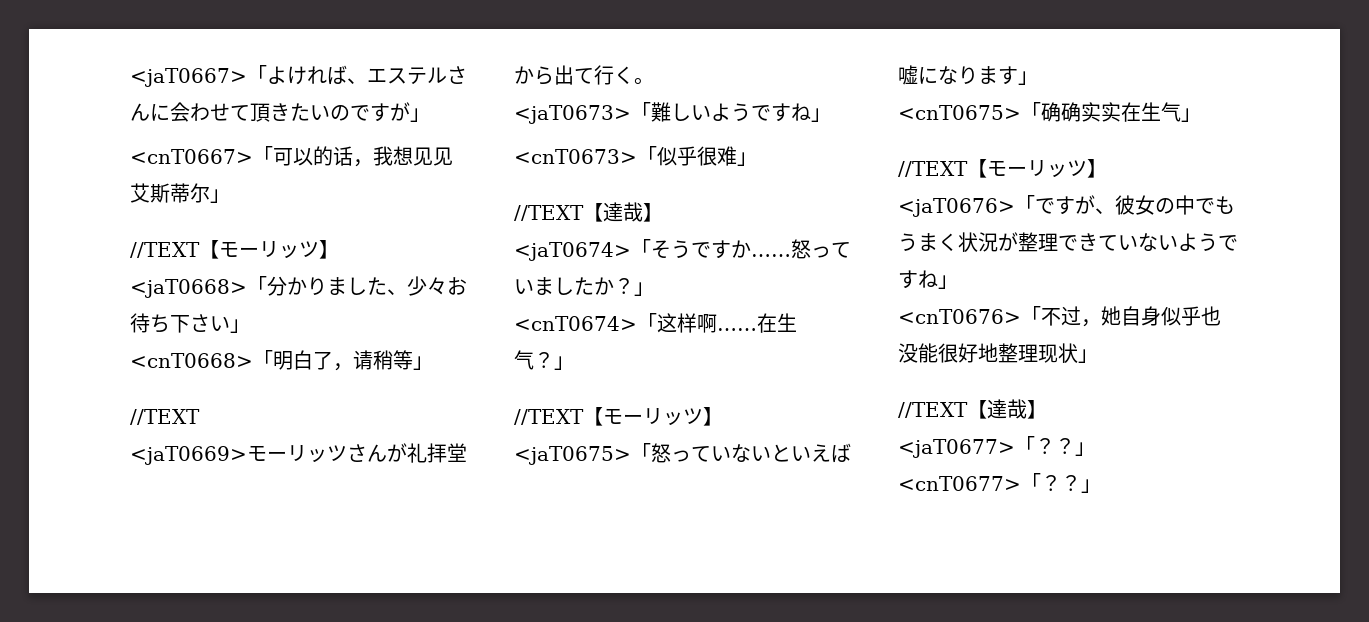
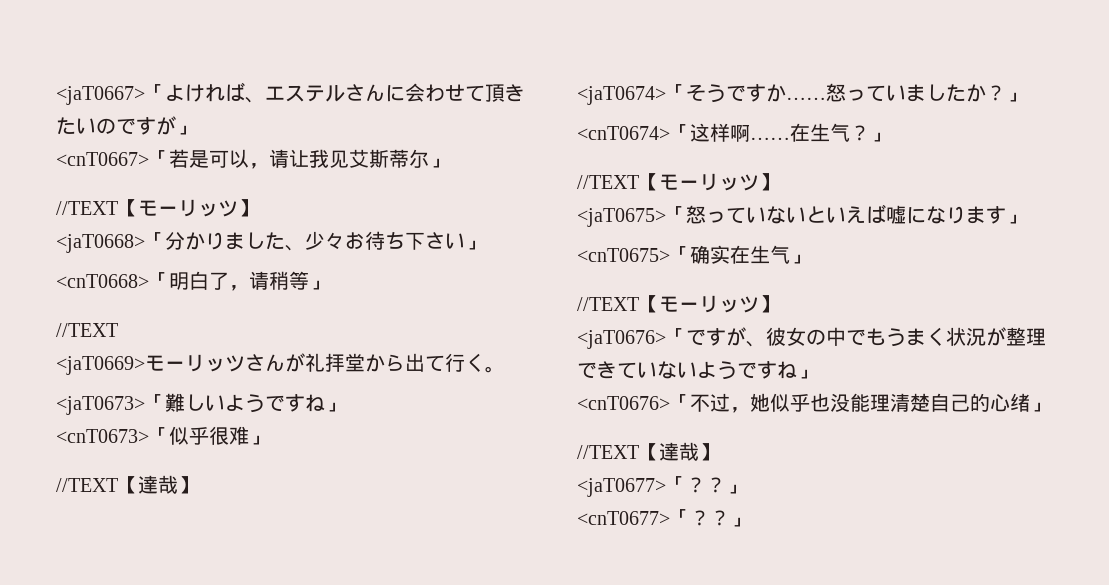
[273,146,433,167] 可以的话，我想见 -> [169,149,329,169] 若是可以，请让我
[1061,102,1101,122] 确实 -> (710, 254) none
[1121,306,1161,326] 自身 -> (770, 402) none
[938,343,1078,363] 很好地整理现状 -> [870,393,1030,412] 理清楚自己的心绪

